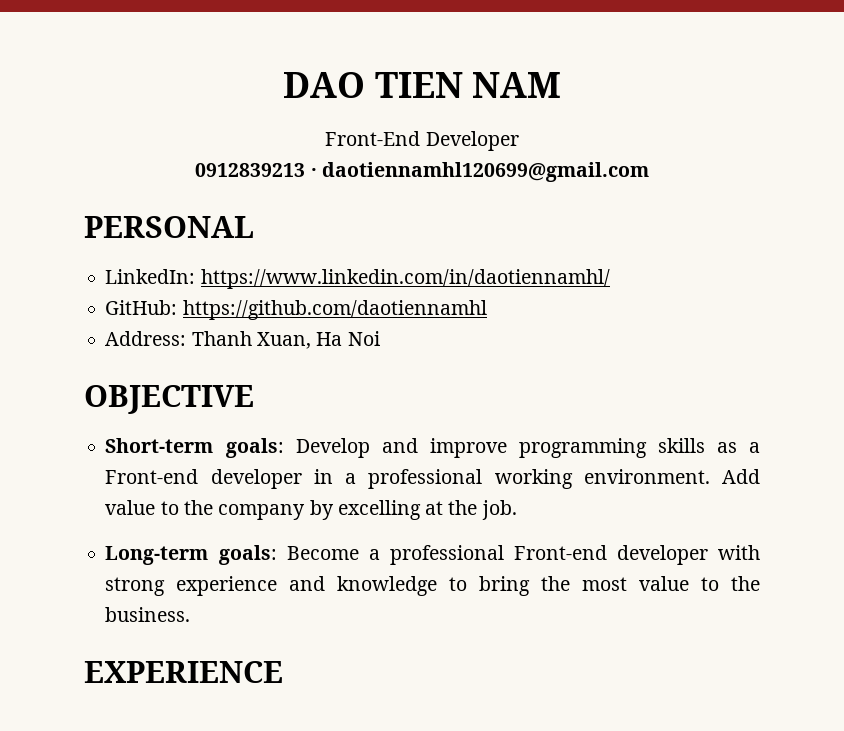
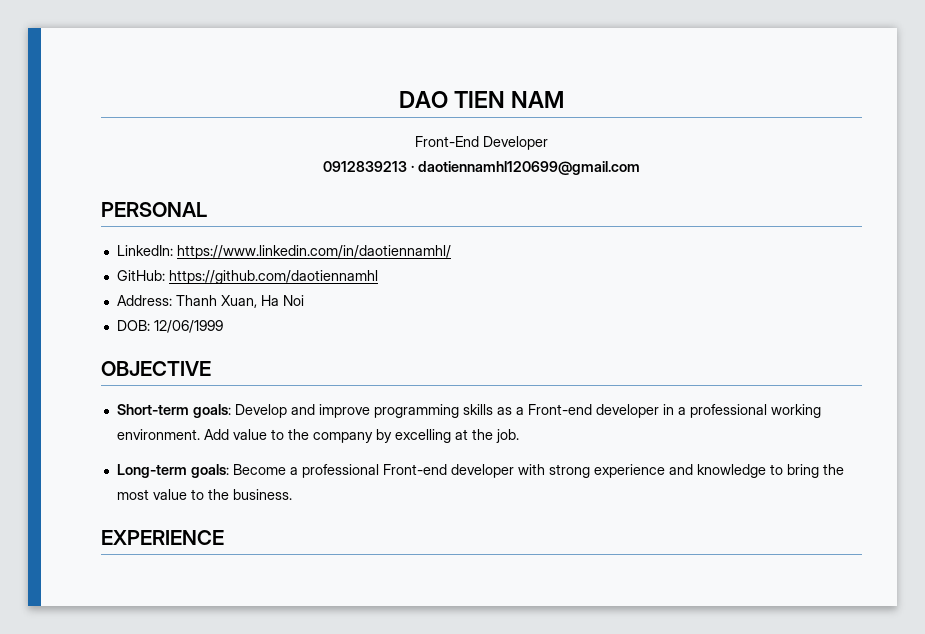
(380, 338) none -> [116,320,223,333] // DOB: 12/06/1999

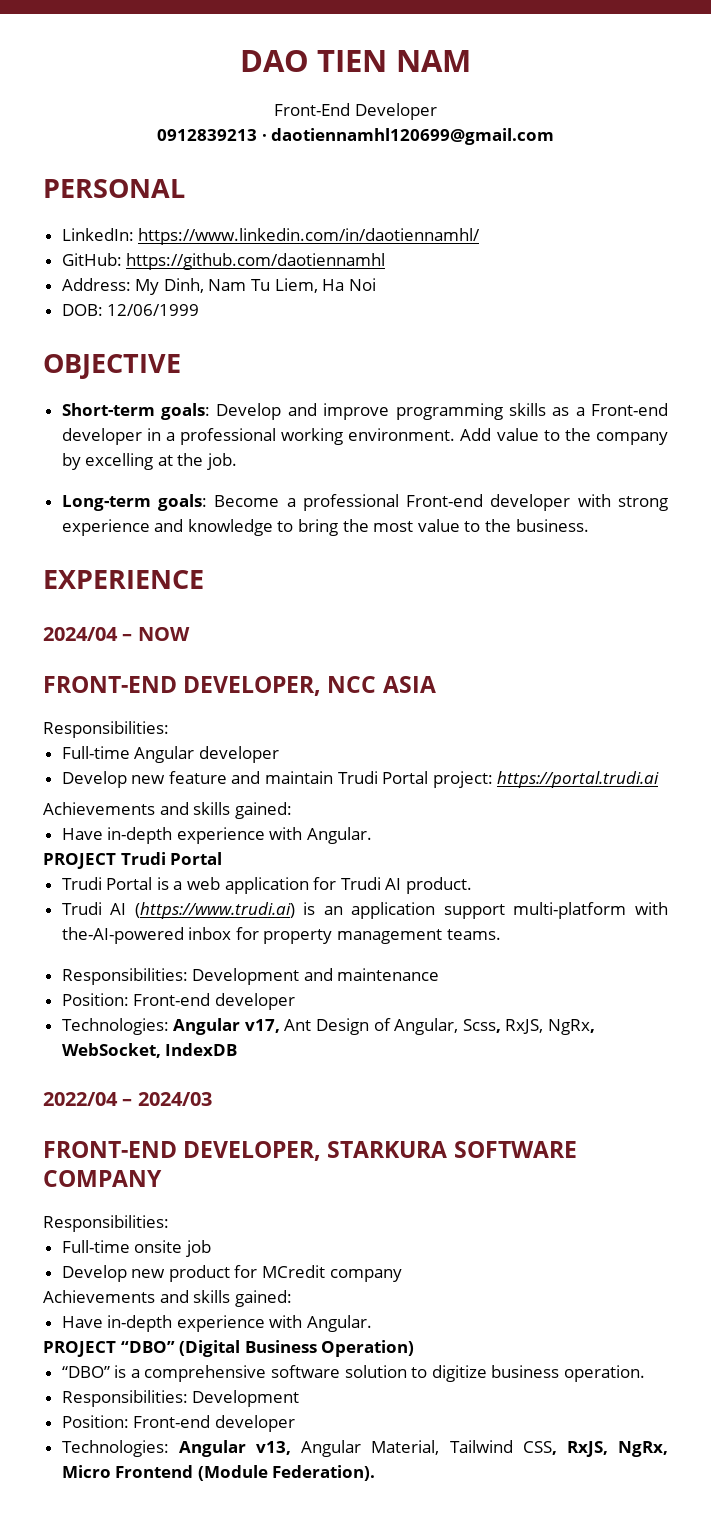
[175,295,257,308] Thanh Xuan, -> [135,278,318,295] My Dinh, Nam Tu Liem,
(224, 537) none -> [43,627,190,641] [43,676,436,696] [43,721,169,738] [61,746,279,763] [61,771,660,788] [43,802,292,819] [61,827,373,844] [43,852,223,869] [61,877,472,894] [61,902,668,919] [61,927,501,944] [61,968,440,985] [61,993,295,1010] [61,1018,595,1035] [61,1043,238,1058] [43,1092,212,1106] [43,1141,577,1161] [43,1170,162,1187] [43,1215,169,1232] [61,1240,211,1257] [61,1265,402,1282] [43,1290,292,1307] [61,1315,373,1332] [43,1340,415,1357] [61,1365,646,1382] [61,1390,300,1407] [61,1415,295,1432] [61,1440,668,1457] [61,1465,376,1481] // 2024/04 – NOW // FRONT-END DEVELOPER, NCC ASIA // Responsibilities: // Full-time Angular developer // Develop new feature and maintain Trudi Portal project: https://portal.trudi.ai // Achievements and skills gained: // Have in-depth experience with Angular. // PROJECT Trudi Portal // Trudi Portal is a web application for Trudi AI product. // Trudi AI (https://www.trudi.ai) is an application support multi-platform with the-AI-powered inbox for property management teams. // Responsibilities: Development and maintenance // Position: Front-end developer // Technologies: Angular v17, Ant Design of Angular, Scss, RxJS, NgRx, WebSocket, IndexDB // 2022/04 – 2024/03 // FRONT-END DEVELOPER, STARKURA SOFTWARE COMPANY // Responsibilities: // Full-time onsite job // Develop new product for MCredit company // Achievements and skills gained: // Have in-depth experience with Angular. // PROJECT “DBO” (Digital Business Operation) // “DBO” is a comprehensive software solution to digitize business operation. // Responsibilities: Development // Position: Front-end developer // Technologies: Angular v13, Angular Material, Tailwind CSS, RxJS, NgRx, Micro Frontend (Module Federation).

